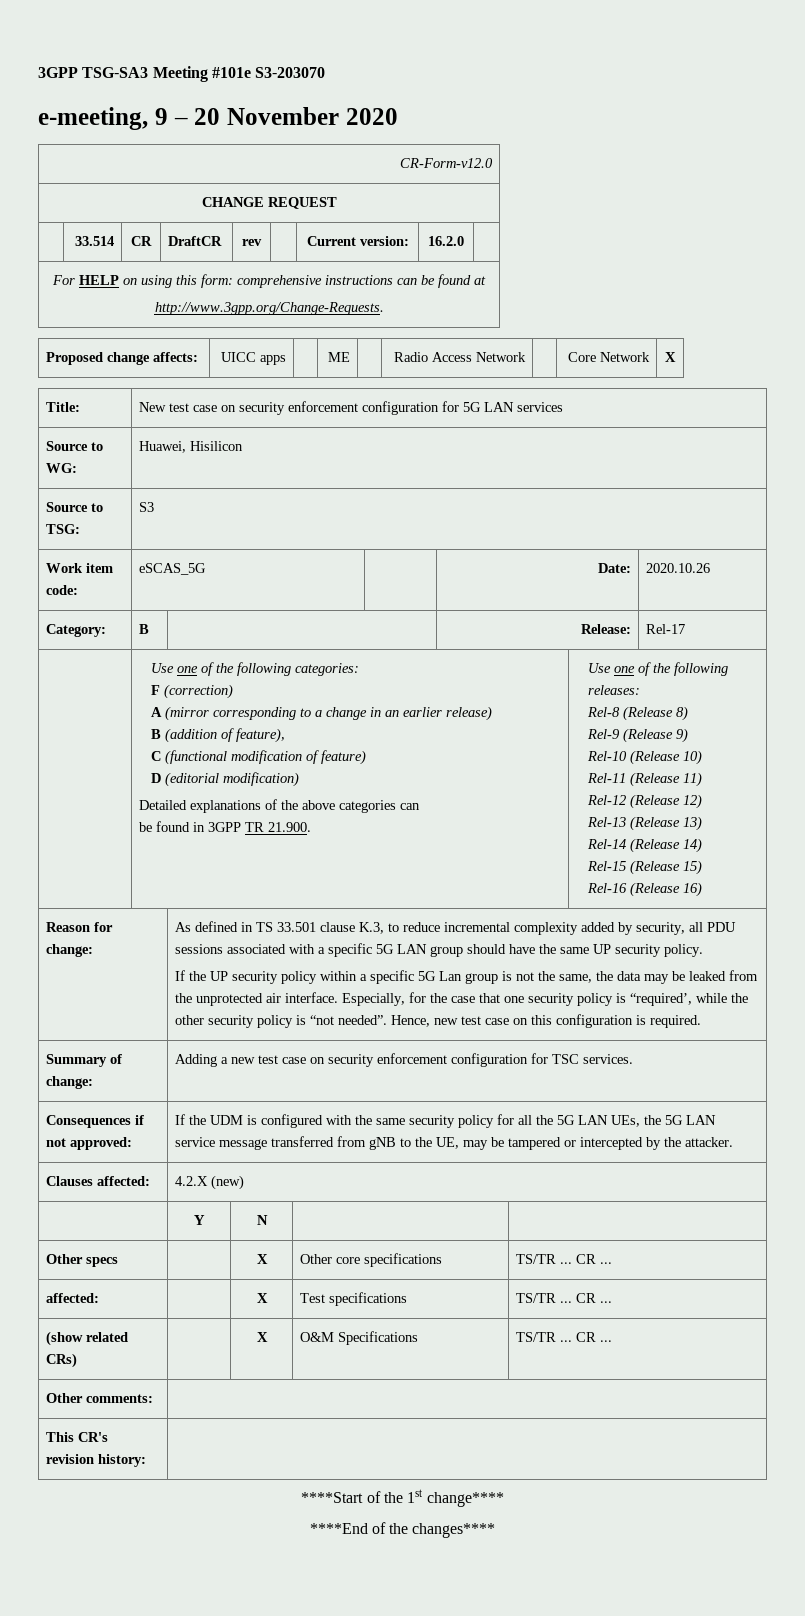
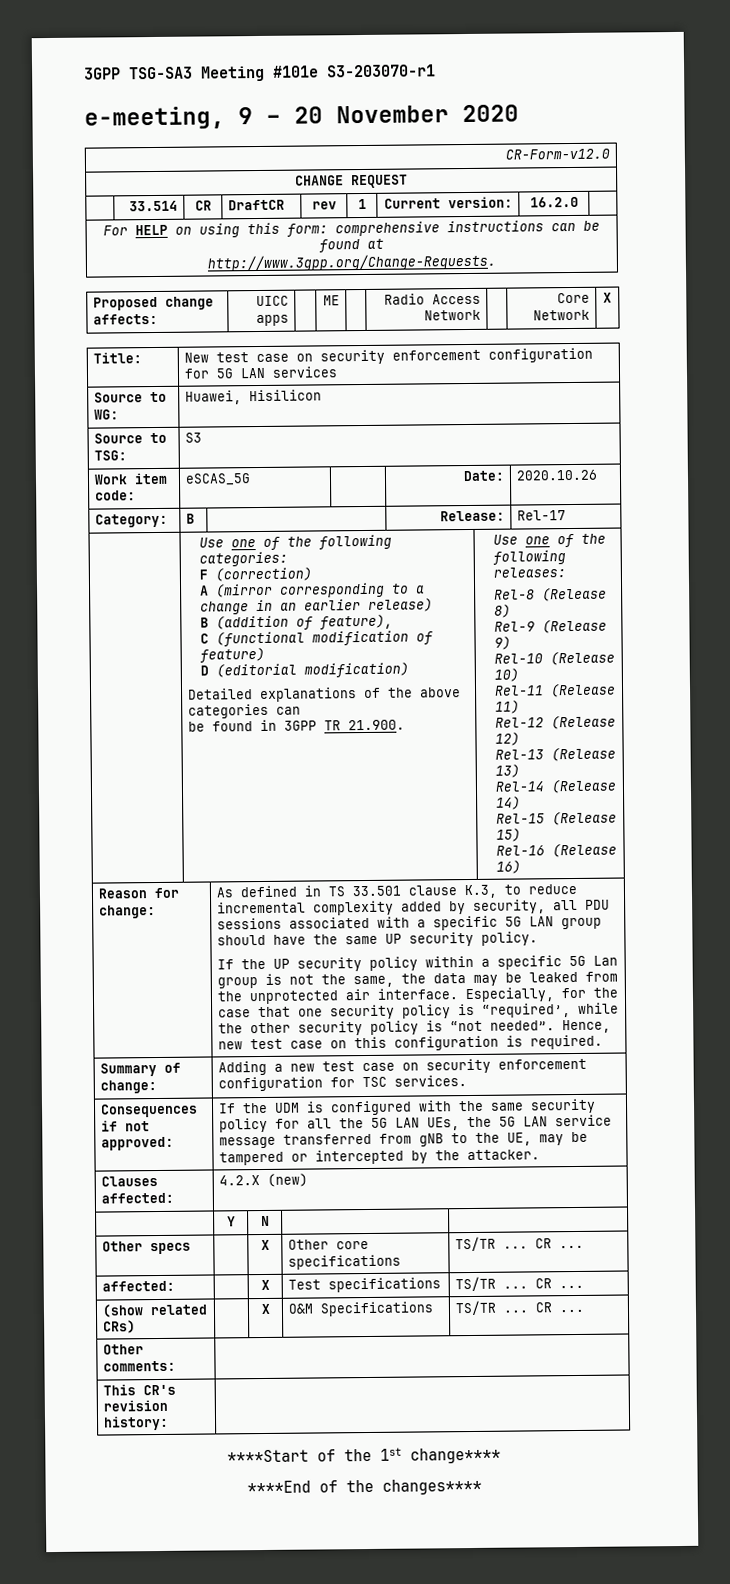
[255,67,326,78] S3-203070 -> [327,64,436,78] S3-203070-r1
(262, 242) none -> [357,198,367,210] 1

